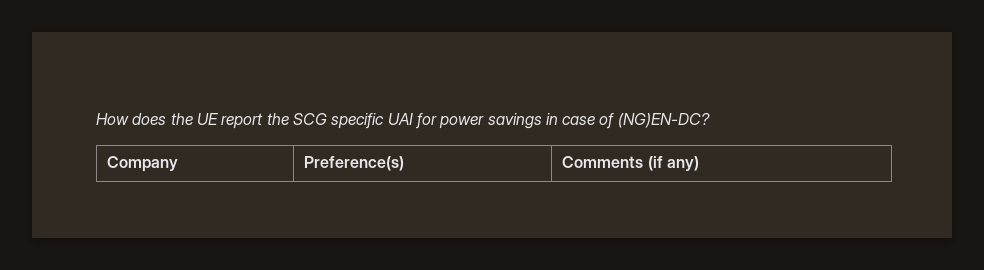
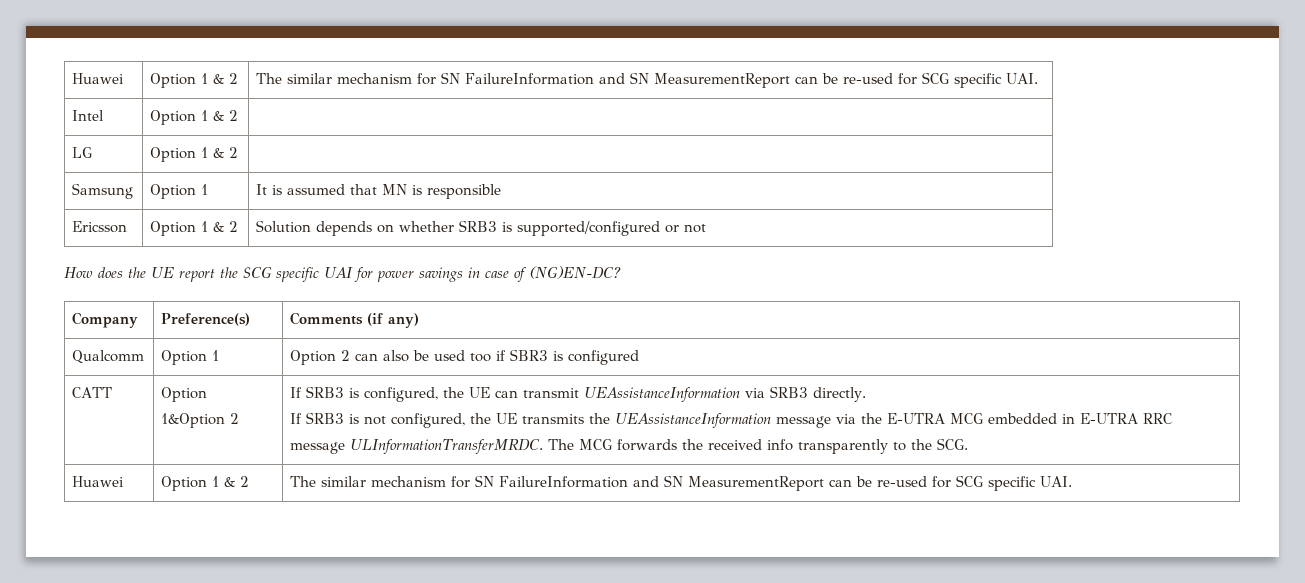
(96, 119) none -> [72,73,125,84] [150,73,239,88] [256,72,1039,88] [72,110,105,121] [150,110,239,125] [72,147,93,158] [150,147,239,162] [72,183,134,199] [150,184,209,199] [256,184,502,199] [72,221,128,233] [150,221,239,236] [256,220,707,236] Huawei | Option 1 & 2 | The similar mechanism for SN FailureInformation and SN MeasurementReport can be re-used for SCG specific UAI. // Intel | Option 1 & 2 | // LG | Option 1 & 2 | // Samsung | Option 1 | It is assumed that MN is responsible // Ericsson | Option 1 & 2 | Solution depends on whether SRB3 is supported/configured or not //
(699, 163) none -> [72,350,145,364] [161,350,220,365] [290,349,640,365] [72,387,113,398] [161,387,208,402] [161,413,240,428] [290,386,867,402] [290,412,1173,428] [290,438,969,454] [72,476,125,487] [161,476,250,491] [290,475,1073,491] // Qualcomm | Option 1 | Option 2 can also be used too if SBR3 is configured // CATT | Option 1&Option 2 | If SRB3 is configured, the UE can transmit UEAssistanceInformation via SRB3 directly. // If SRB3 is not configured, the UE transmits the UEAssistanceInformation message via the E-UTRA MCG embedded in E-UTRA RRC message ULInformationTransferMRDC. The MCG forwards the received info transparently to the SCG. // Huawei | Option 1 & 2 | The similar mechanism for SN FailureInformation and SN MeasurementReport can be re-used for SCG specific UAI.

